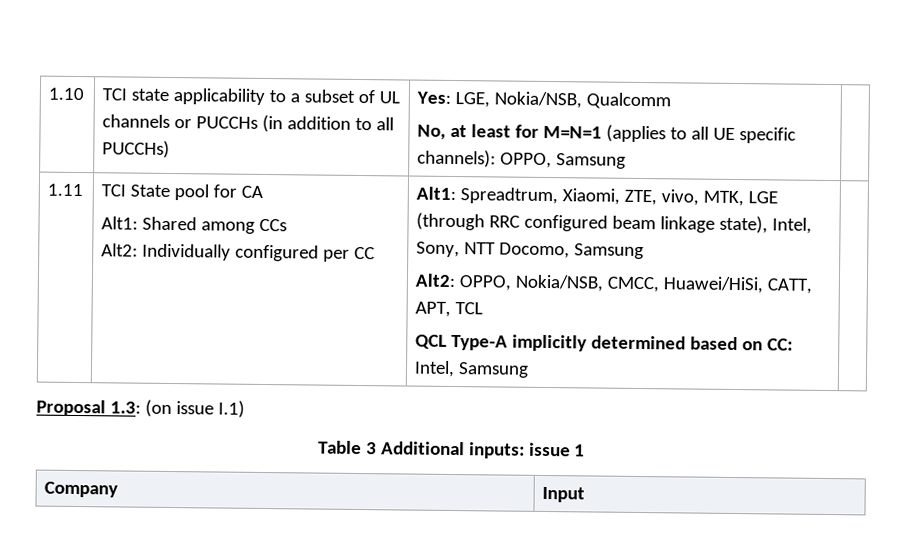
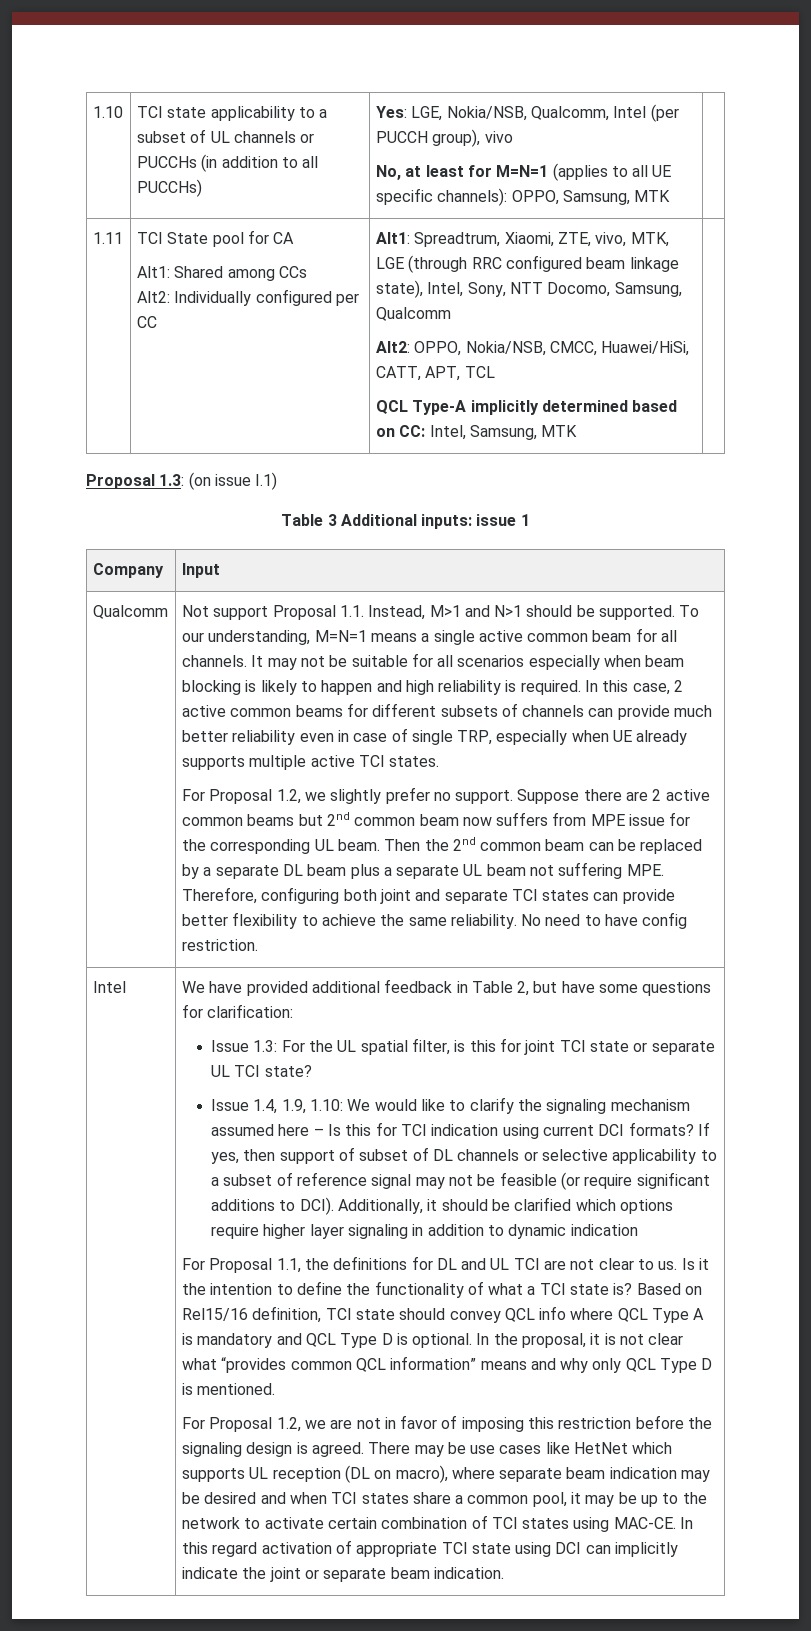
[586,92,672,110] Qualcomm -> [530,104,679,122] [375,129,513,147] Qualcomm, Intel (per PUCCH group), vivo
[556,153,627,169] Samsung -> [562,190,671,205] Samsung, MTK
[574,243,645,260] Samsung -> [614,282,682,297] [375,307,451,321] Samsung, Qualcomm
[458,362,530,378] Samsung -> [469,425,578,440] Samsung, MTK
(586, 494) none -> [92,605,168,619] [181,605,700,620] [181,628,678,645] [181,653,685,670] [181,680,684,695] [181,703,713,720] [181,728,688,745] [181,755,440,770] [181,787,710,804] [181,812,691,826] [181,837,703,854] [181,862,664,879] [181,887,675,904] [181,912,688,929] [181,939,258,951] [92,981,126,993] [181,979,712,996] [181,1004,294,1018] [211,1038,715,1055] [211,1065,312,1077] [211,1097,690,1114] [211,1122,710,1139] [211,1147,717,1164] [211,1172,710,1190] [211,1197,673,1215] [211,1224,638,1239] [181,1256,710,1273] [181,1281,703,1298] [181,1306,705,1323] [181,1333,684,1348] [181,1356,713,1373] [181,1383,276,1395] [181,1415,713,1432] [181,1442,673,1457] [181,1465,711,1483] [181,1492,707,1507] [181,1515,694,1532] [181,1540,679,1557] [181,1567,504,1582] // Qualcomm | Not support Proposal 1.1. Instead, M>1 and N>1 should be supported. To our understanding, M=N=1 means a single active common beam for all channels. It may not be suitable for all scenarios especially when beam blocking is likely to happen and high reliability is required. In this case, 2 active common beams for different subsets of channels can provide much better reliability even in case of single TRP, especially when UE already supports multiple active TCI states. // For Proposal 1.2, we slightly prefer no support. Suppose there are 2 active common beams but 2nd common beam now suffers from MPE issue for the corresponding UL beam. Then the 2nd common beam can be replaced by a separate DL beam plus a separate UL beam not suffering MPE. Therefore, configuring both joint and separate TCI states can provide better flexibility to achieve the same reliability. No need to have config restriction. // Intel | We have provided additional feedback in Table 2, but have some questions for clarification: // Issue 1.3: For the UL spatial filter, is this for joint TCI state or separate UL TCI state? // Issue 1.4, 1.9, 1.10: We would like to clarify the signaling mechanism assumed here – Is this for TCI indication using current DCI formats? If yes, then support of subset of DL channels or selective applicability to a subset of reference signal may not be feasible (or require significant additions to DCI). Additionally, it should be clarified which options require higher layer signaling in addition to dynamic indication // For Proposal 1.1, the definitions for DL and UL TCI are not clear to us. Is it the intention to define the functionality of what a TCI state is? Based on Rel15/16 definition, TCI state should convey QCL info where QCL Type A is mandatory and QCL Type D is optional. In the proposal, it is not clear what “provides common QCL information” means and why only QCL Type D is mentioned. // For Proposal 1.2, we are not in favor of imposing this restriction before the signaling design is agreed. There may be use cases like HetNet which supports UL reception (DL on macro), where separate beam indication may be desired and when TCI states share a common pool, it may be up to the network to activate certain combination of TCI states using MAC-CE. In this regard activation of appropriate TCI state using DCI can implicitly indicate the joint or separate beam indication.

